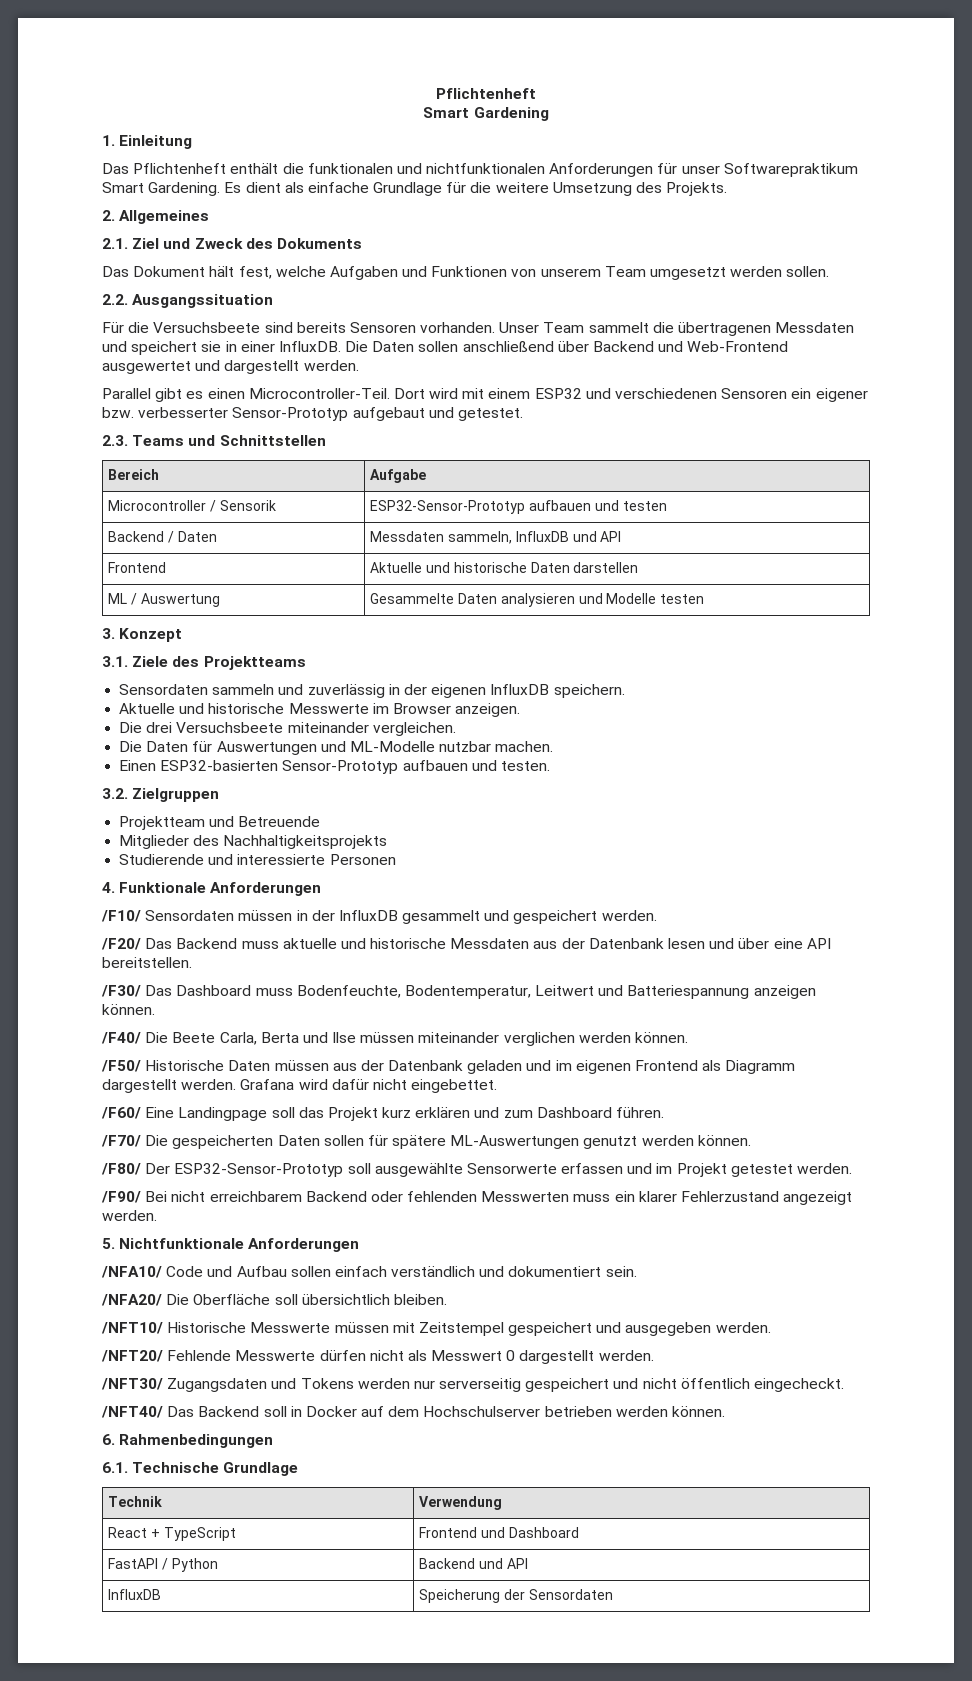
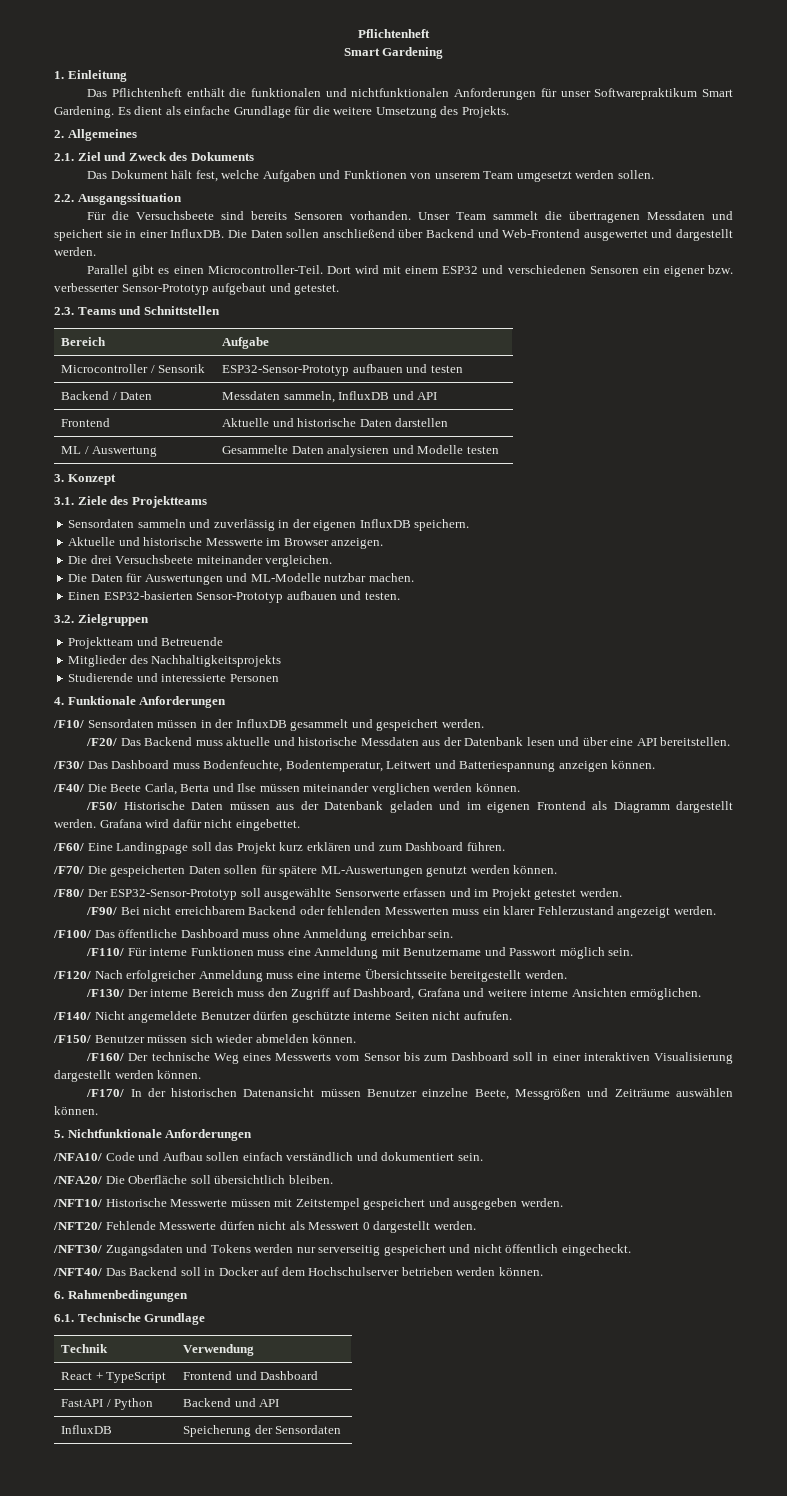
(157, 1215) none -> [53,929,454,941] [86,947,634,959] [53,969,567,982] [86,988,702,1000] [53,1011,512,1023] [53,1034,357,1043] [86,1052,733,1064] [54,1070,202,1082] [86,1088,733,1100] [54,1106,98,1115] // /F100/ Das öffentliche Dashboard muss ohne Anmeldung erreichbar sein. // /F110/ Für interne Funktionen muss eine Anmeldung mit Benutzername und Passwort möglich sein. // /F120/ Nach erfolgreicher Anmeldung muss eine interne Übersichtsseite bereitgestellt werden. // /F130/ Der interne Bereich muss den Zugriff auf Dashboard, Grafana und weitere interne Ansichten ermöglichen. // /F140/ Nicht angemeldete Benutzer dürfen geschützte interne Seiten nicht aufrufen. // /F150/ Benutzer müssen sich wieder abmelden können. // /F160/ Der technische Weg eines Messwerts vom Sensor bis zum Dashboard soll in einer interaktiven Visualisierung dargestellt werden können. // /F170/ In der historischen Datenansicht müssen Benutzer einzelne Beete, Messgrößen und Zeiträume auswählen können.

